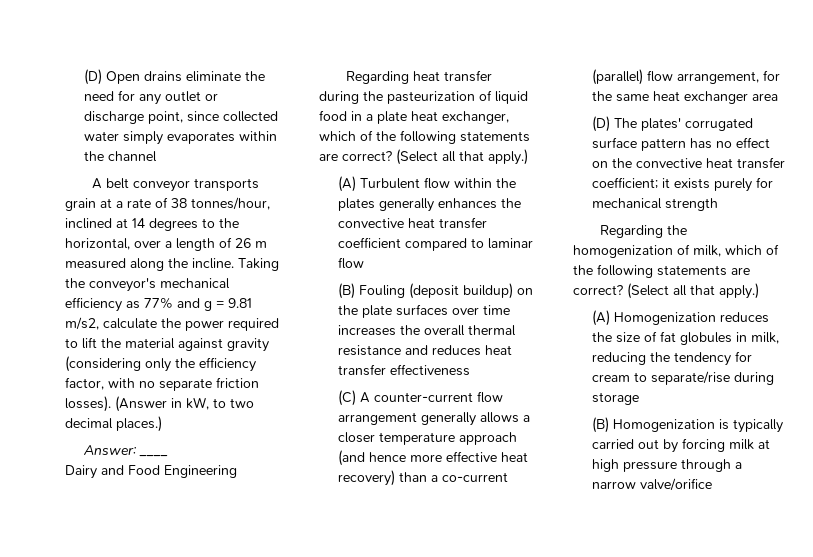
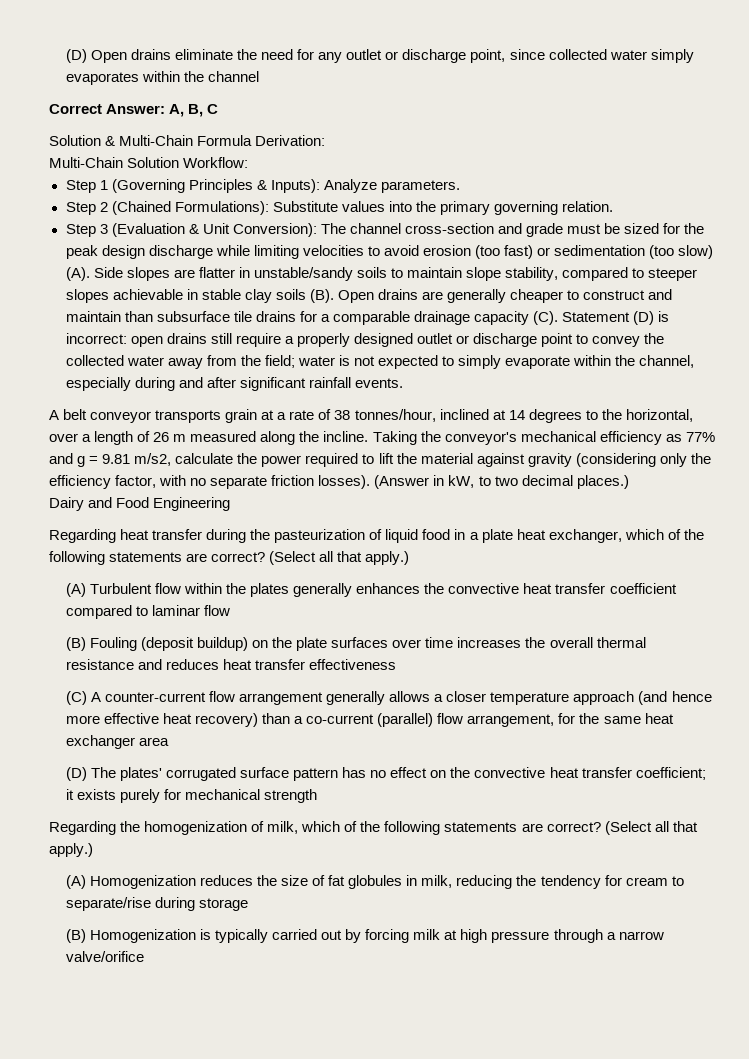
(158, 156) none -> [49,104,219,117] [49,135,326,146] [49,157,249,168] [65,179,460,193] [65,201,613,215] [65,223,705,237] [65,245,714,259] [65,267,698,281] [65,289,673,303] [65,311,670,325] [65,333,665,347] [65,355,695,369] [65,377,403,391] // Correct Answer: A, B, C // Solution & Multi-Chain Formula Derivation: // Multi-Chain Solution Workflow: // Step 1 (Governing Principles & Inputs): Analyze parameters. // Step 2 (Chained Formulations): Substitute values into the primary governing relation. // Step 3 (Evaluation & Unit Conversion): The channel cross-section and grade must be sized for the peak design discharge while limiting velocities to avoid erosion (too fast) or sedimentation (too slow) (A). Side slopes are flatter in unstable/sandy soils to maintain slope stability, compared to steeper slopes achievable in stable clay soils (B). Open drains are generally cheaper to construct and maintain than subsurface tile drains for a comparable drainage capacity (C). Statement (D) is incorrect: open drains still require a properly designed outlet or discharge point to convey the collected water away from the field; water is not expected to simply evaporate within the channel, especially during and after significant rainfall events.
[83,445,138,455] [139,455,169,457] // Answer: ____ -> (629, 482) none

